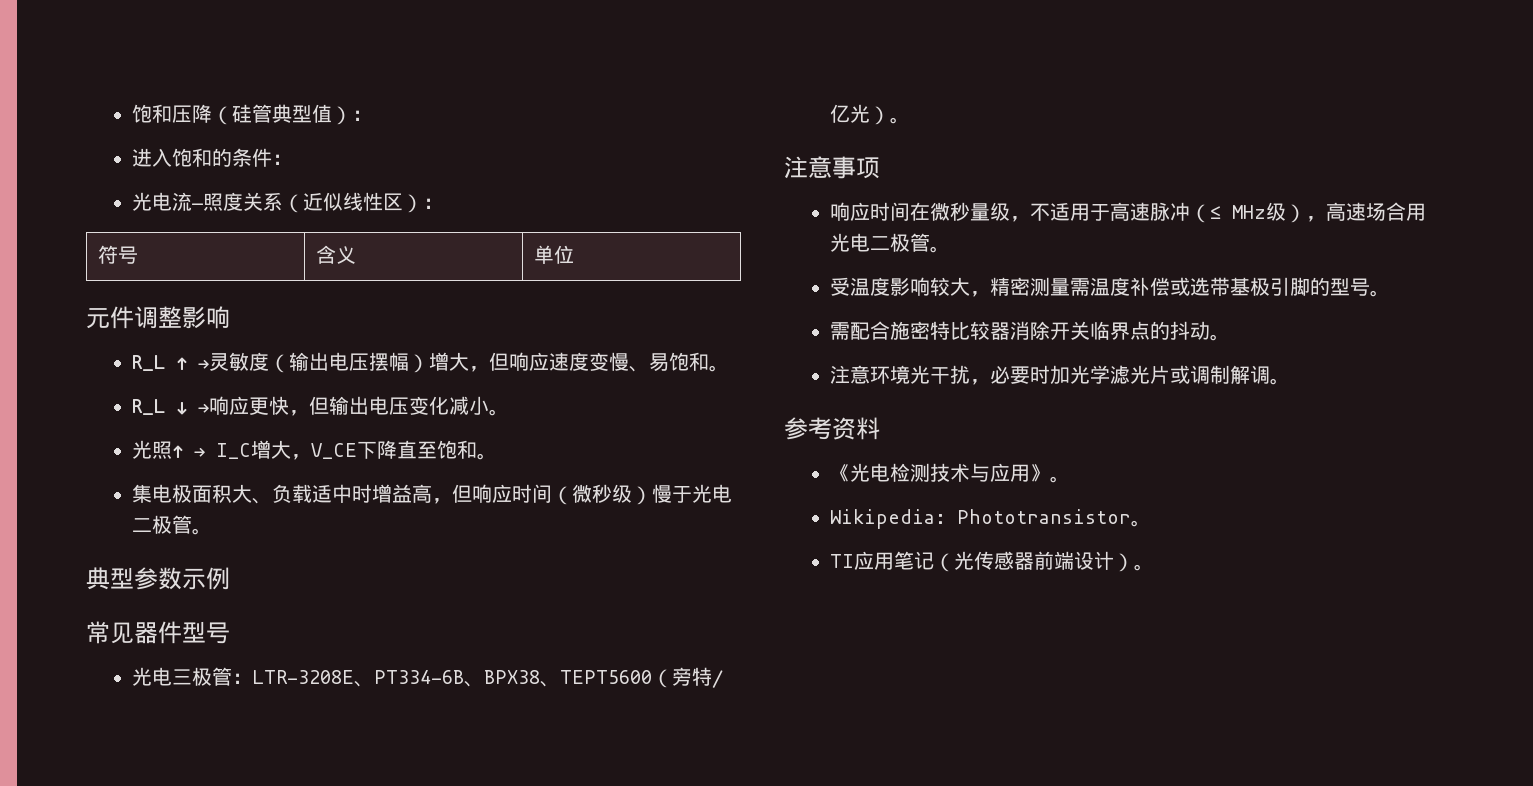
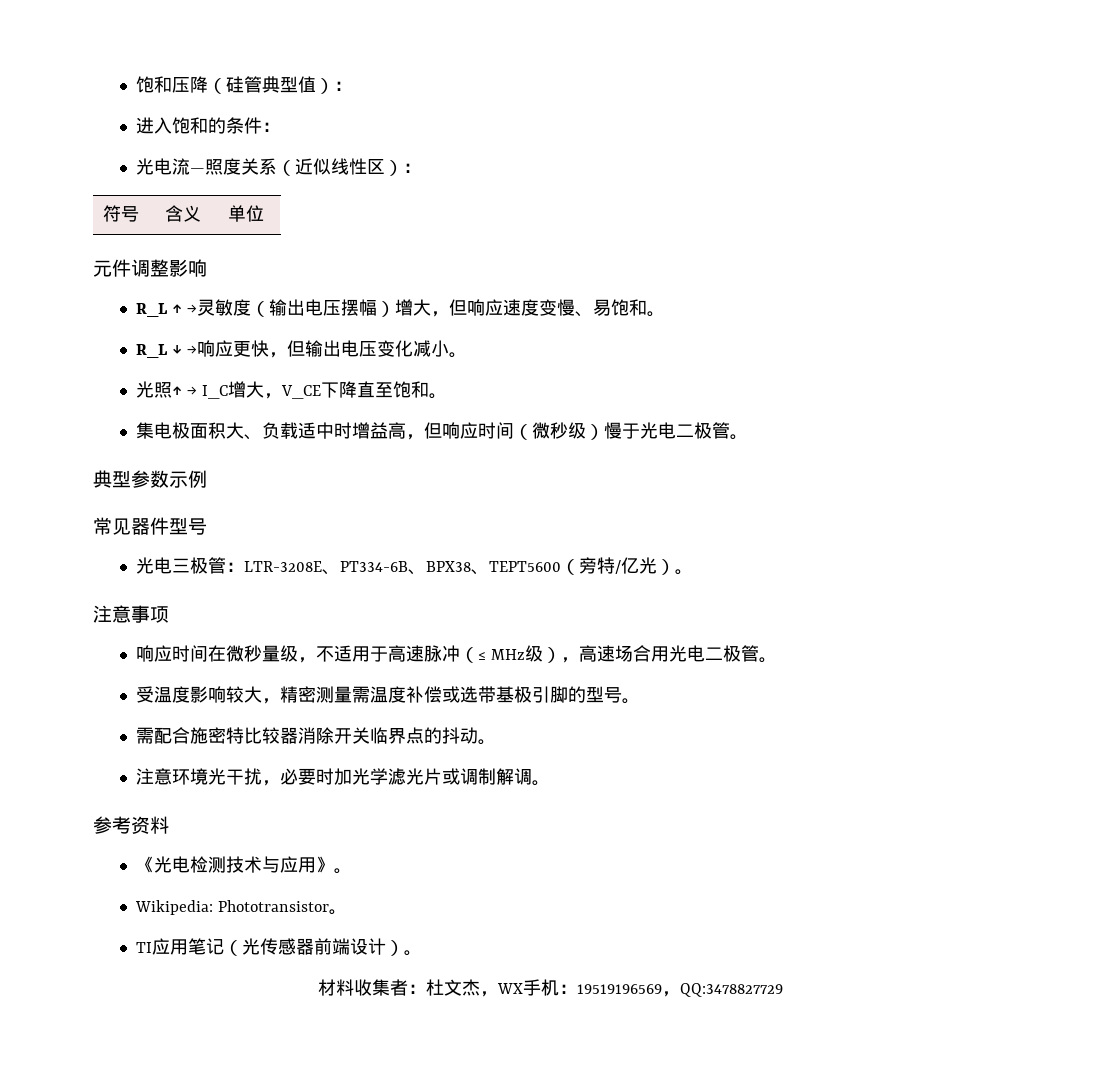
(1154, 567) none -> [318,979,783,997] // 材料收集者：杜文杰，WX手机：19519196569，QQ:3478827729

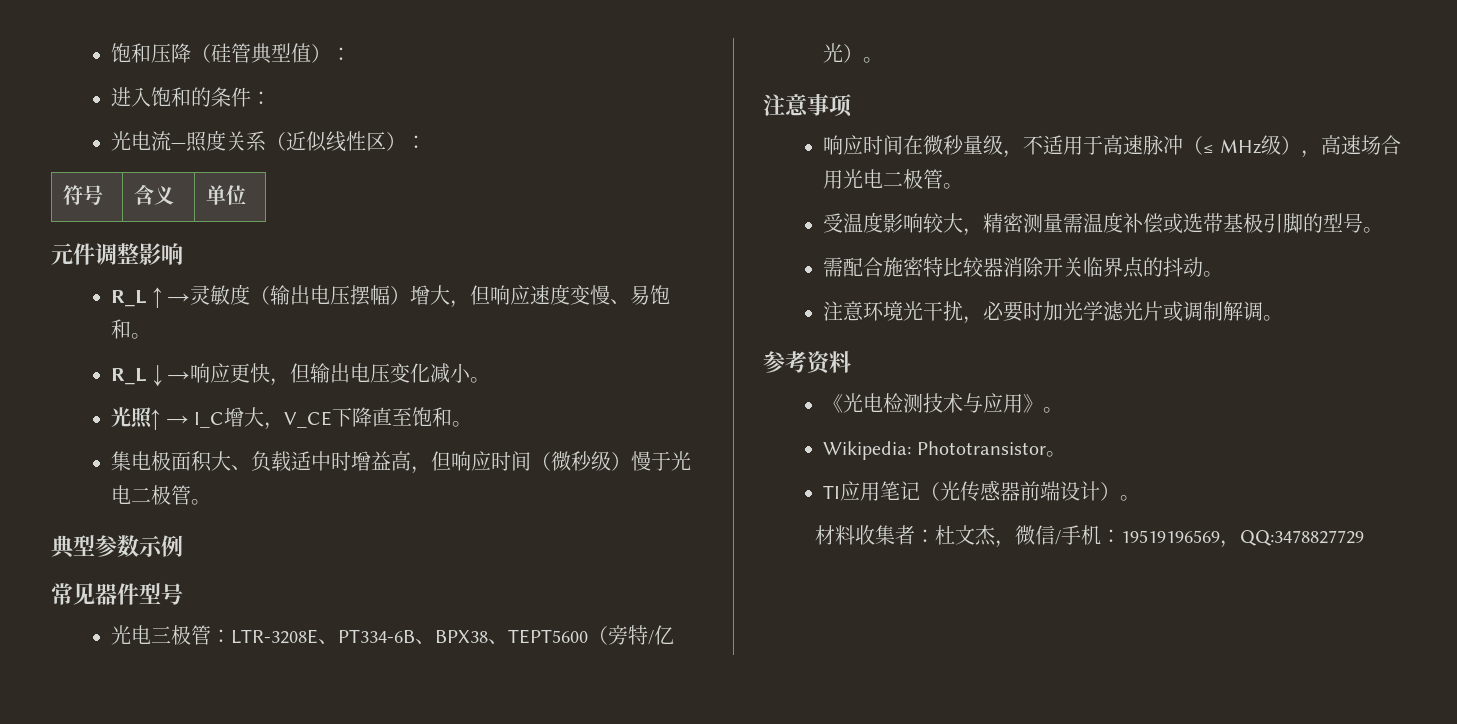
[497,983,523,994] WX -> [1014,525,1061,545] 微信/

